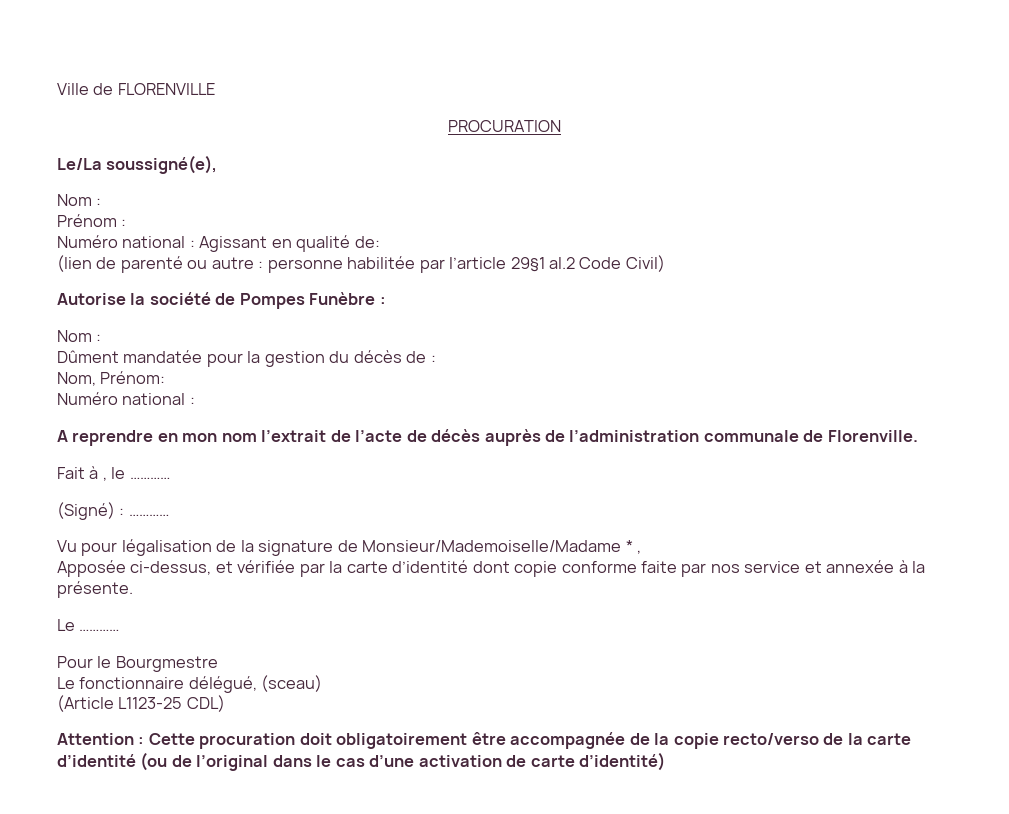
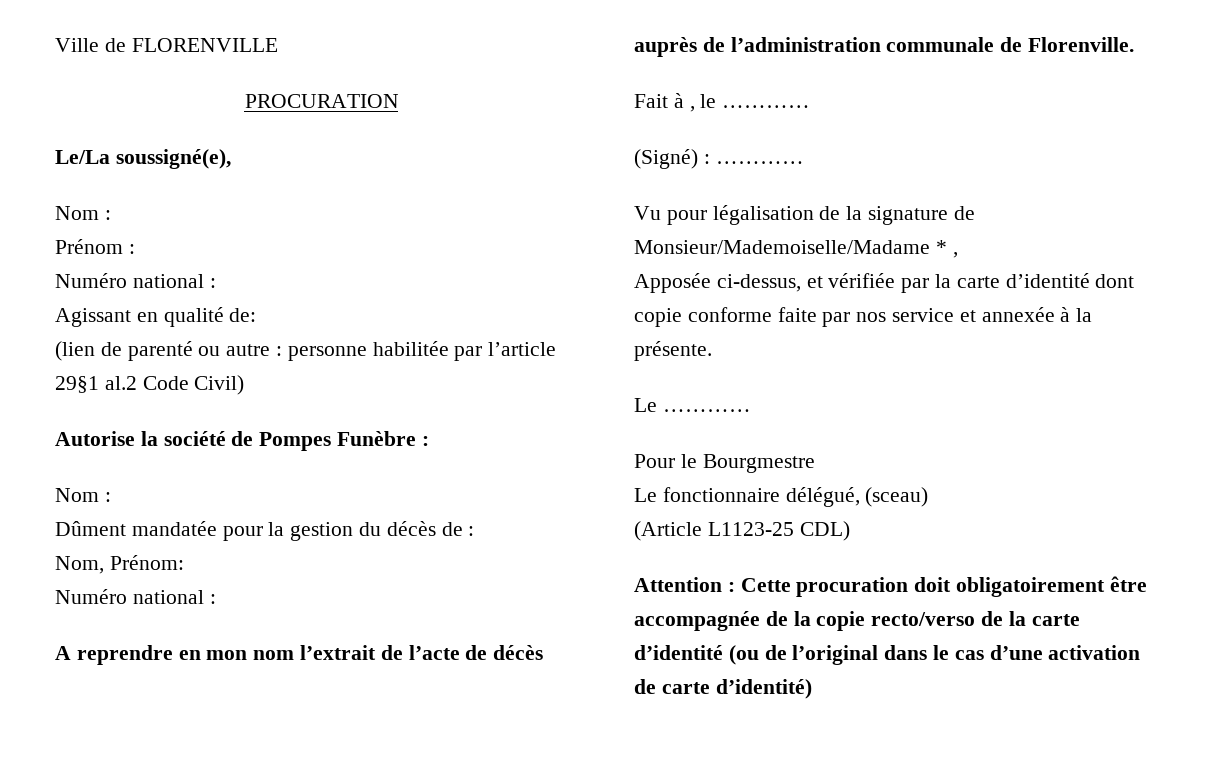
(195, 244) none -> (216, 283) //

